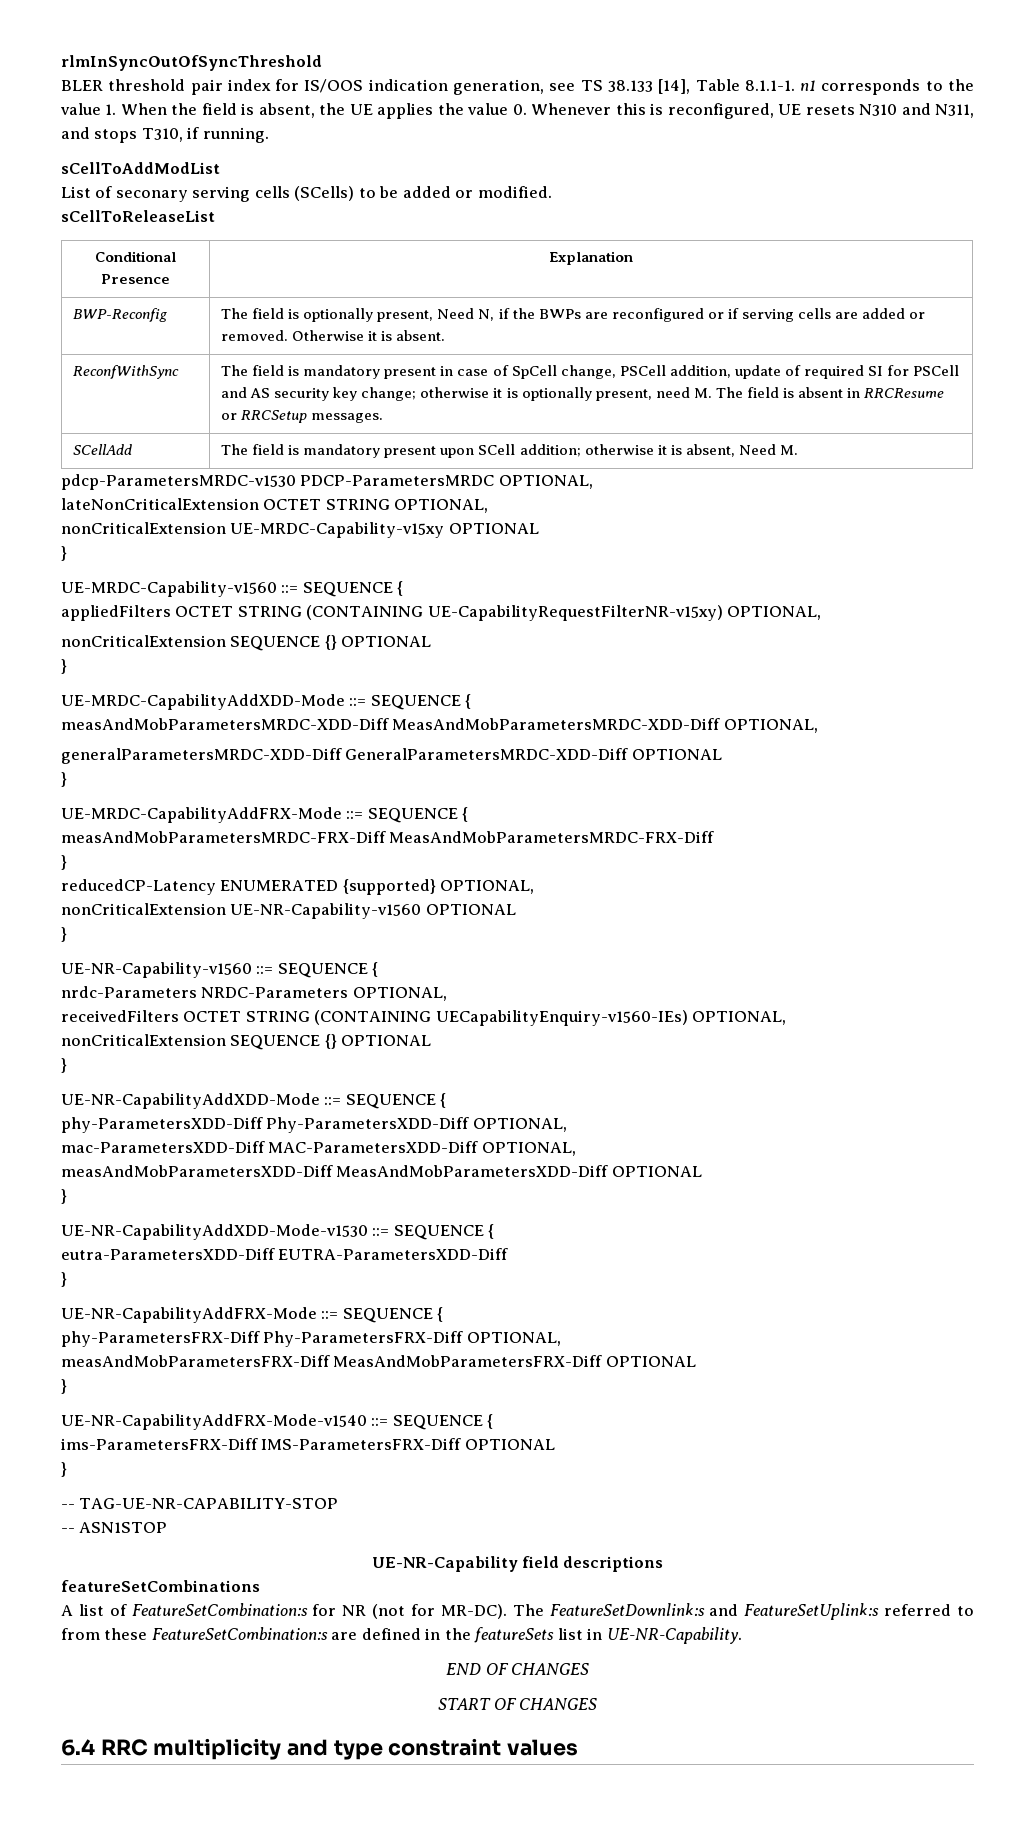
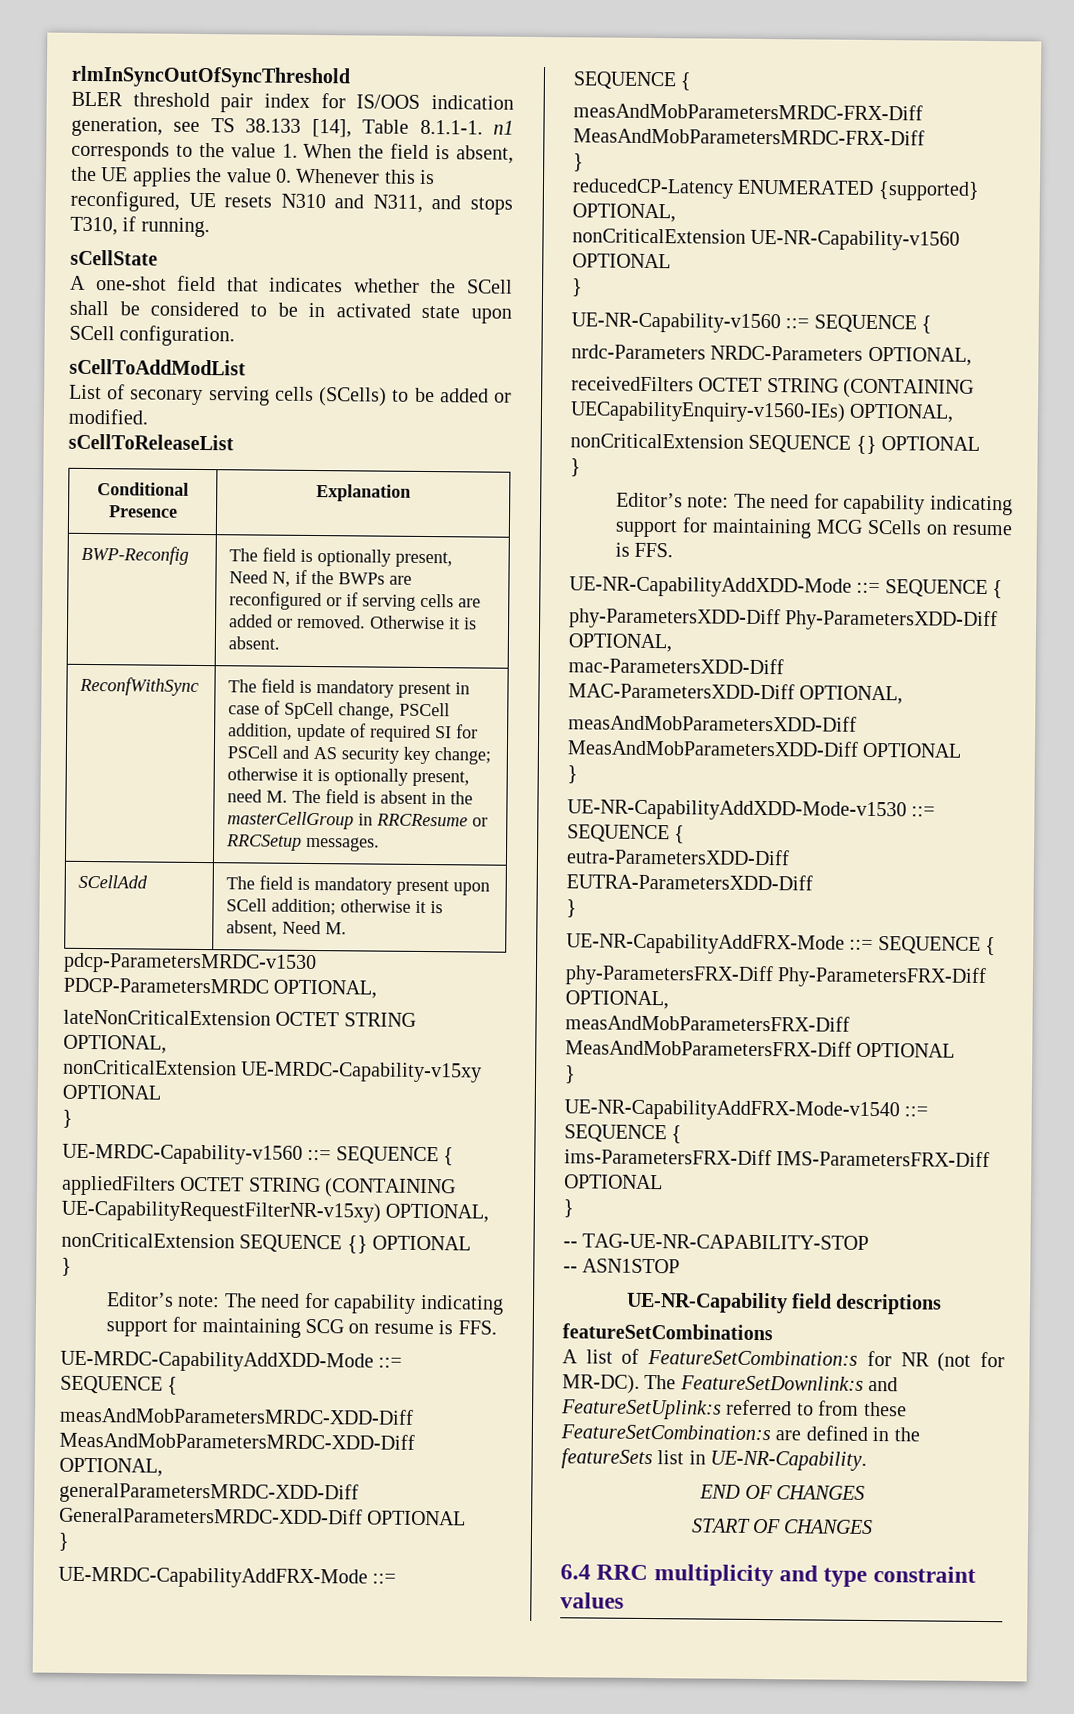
(269, 135) none -> [70,249,158,266] [70,275,513,294] [69,300,512,324] [69,325,236,347] // sCellState // A one-shot field that indicates whether the SCell shall be considered to be in activated state upon SCell configuration.
(860, 393) none -> [450,791,474,805] [227,811,374,830] the masterCellGroup in
(67, 666) none -> [105,1292,505,1315] [105,1316,497,1338] // Editor’s note: The need for capability indicating support for maintaining SCG on resume is FFS.
(67, 1065) none -> [615,492,1013,516] [614,517,1012,539] [614,542,674,558] // Editor’s note: The need for capability indicating support for maintaining MCG SCells on resume is FFS.

